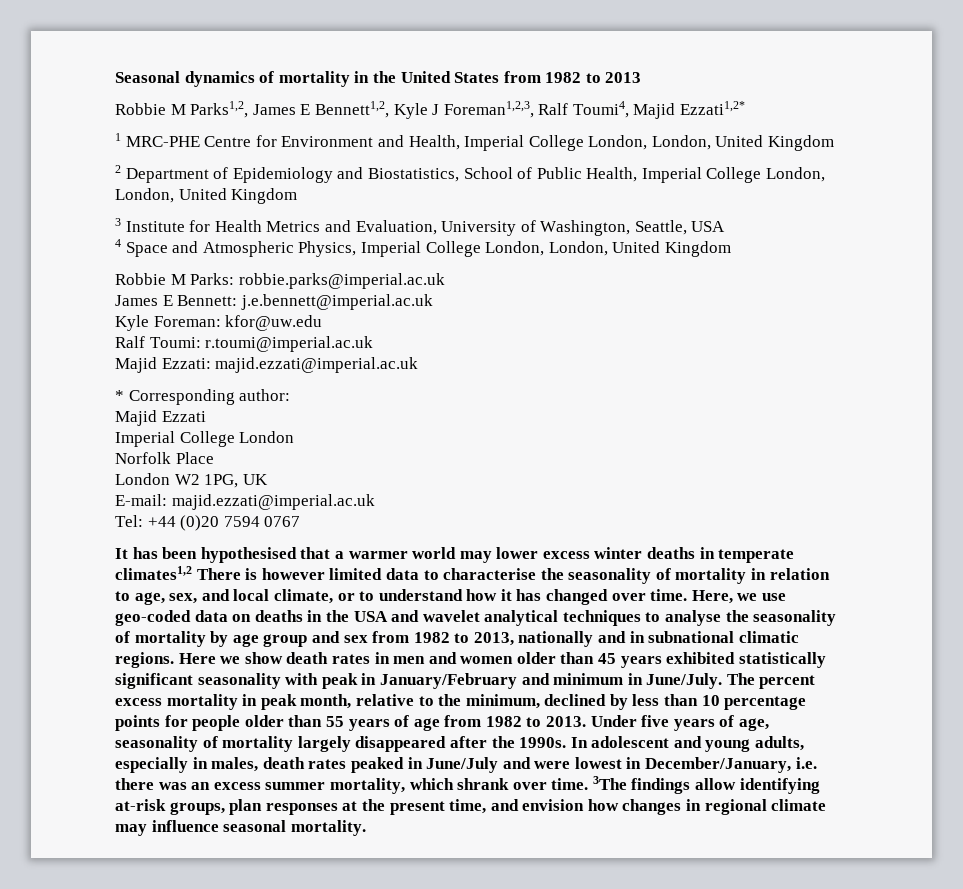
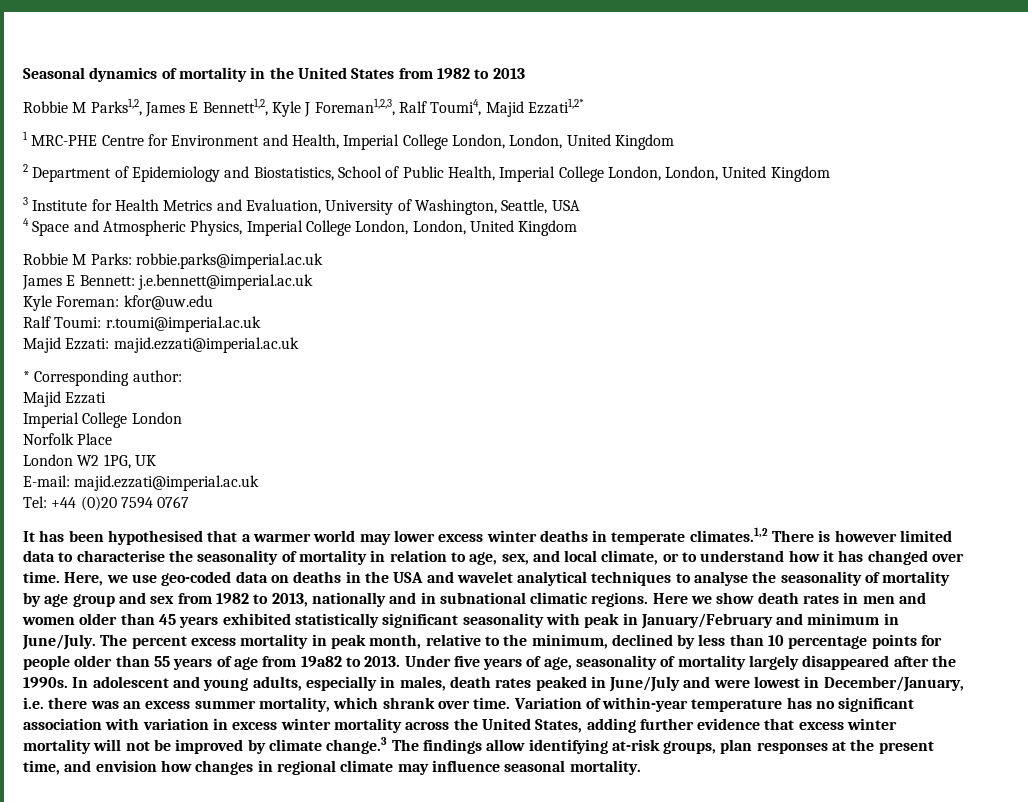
[115,566,192,580] climates1,2 -> [689,527,768,542] climates.1,2
[485,716,522,727] 1982 -> [300,656,342,667] 19a82
[592,776,627,790] 3The -> [513,697,915,712] [23,718,898,733] [23,737,419,754] Variation of within-year temperature has no significant association with variation in excess winter mortality across the United States, adding further evidence that excess winter mortality will not be improved by climate change.3 The

